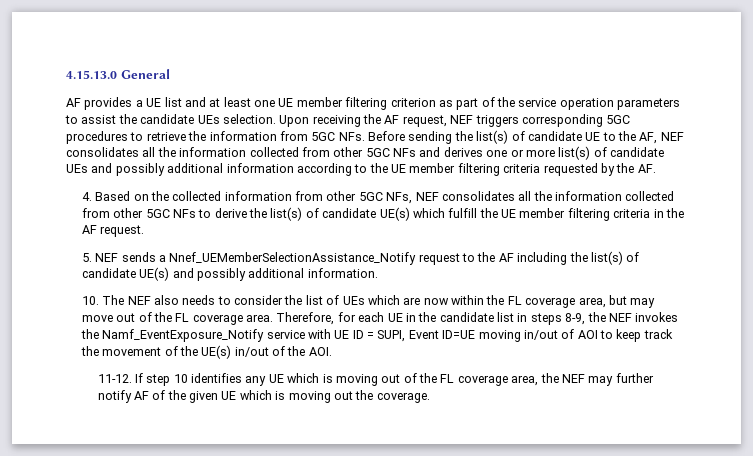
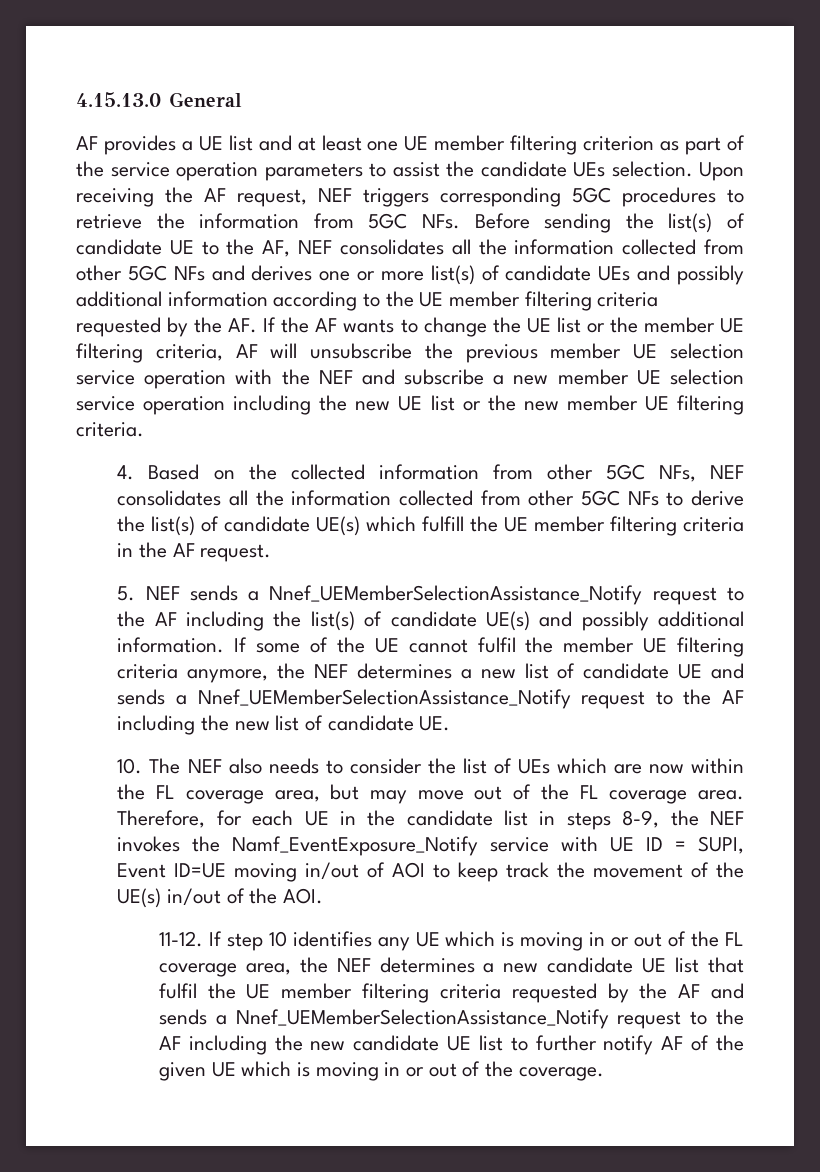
(656, 168) none -> [263,317,744,337] [76,343,744,363] [76,369,744,389] [76,395,744,415] [76,422,144,437] If the AF wants to change the UE list or the member UE filtering criteria, AF will unsubscribe the previous member UE selection service operation with the NEF and subscribe a new member UE selection service operation including the new UE list or the new member UE filtering criteria.
(378, 273) none -> [234,637,744,657] [117,663,744,683] [117,689,744,709] [117,715,451,735] If some of the UE cannot fulfil the member UE filtering criteria anymore, the NEF determines a new list of candidate UE and sends a Nnef_UEMemberSelectionAssistance_Notify request to the AF including the new list of candidate UE.
(378, 380) none -> [589,932,630,947] in or
[588,376,614,386] may -> [379,957,744,973] [158,983,744,1003] [158,1009,745,1029] [158,1035,528,1055] determines a new candidate UE list that fulfil the UE member filtering criteria requested by the AF and sends a Nnef_UEMemberSelectionAssistance_Notify request to the AF including the new candidate UE list to
[333,391,353,400] out -> [384,1061,481,1077] in or out of

